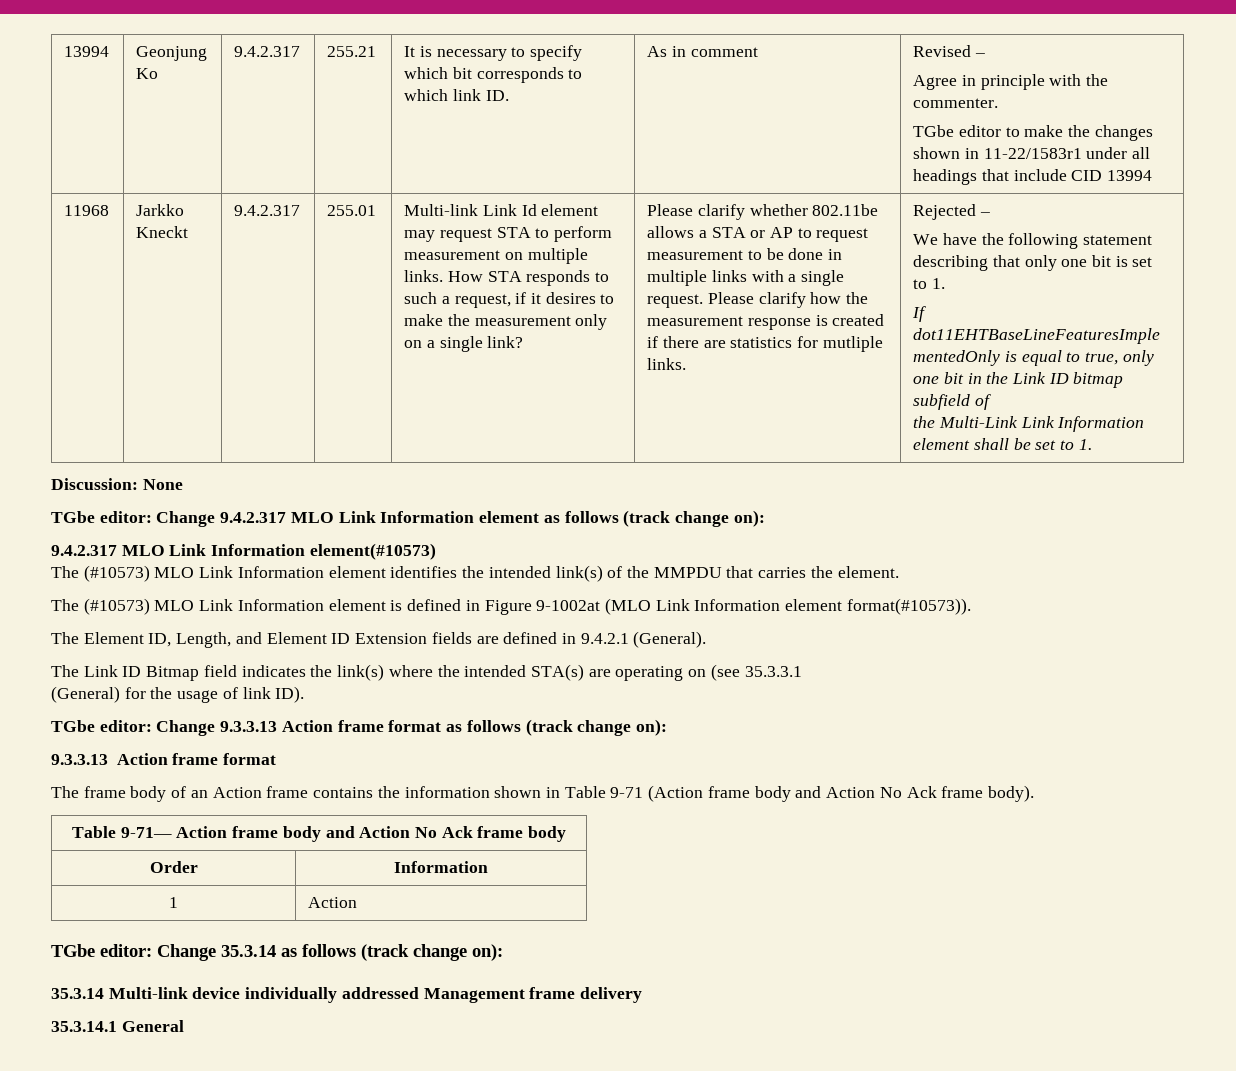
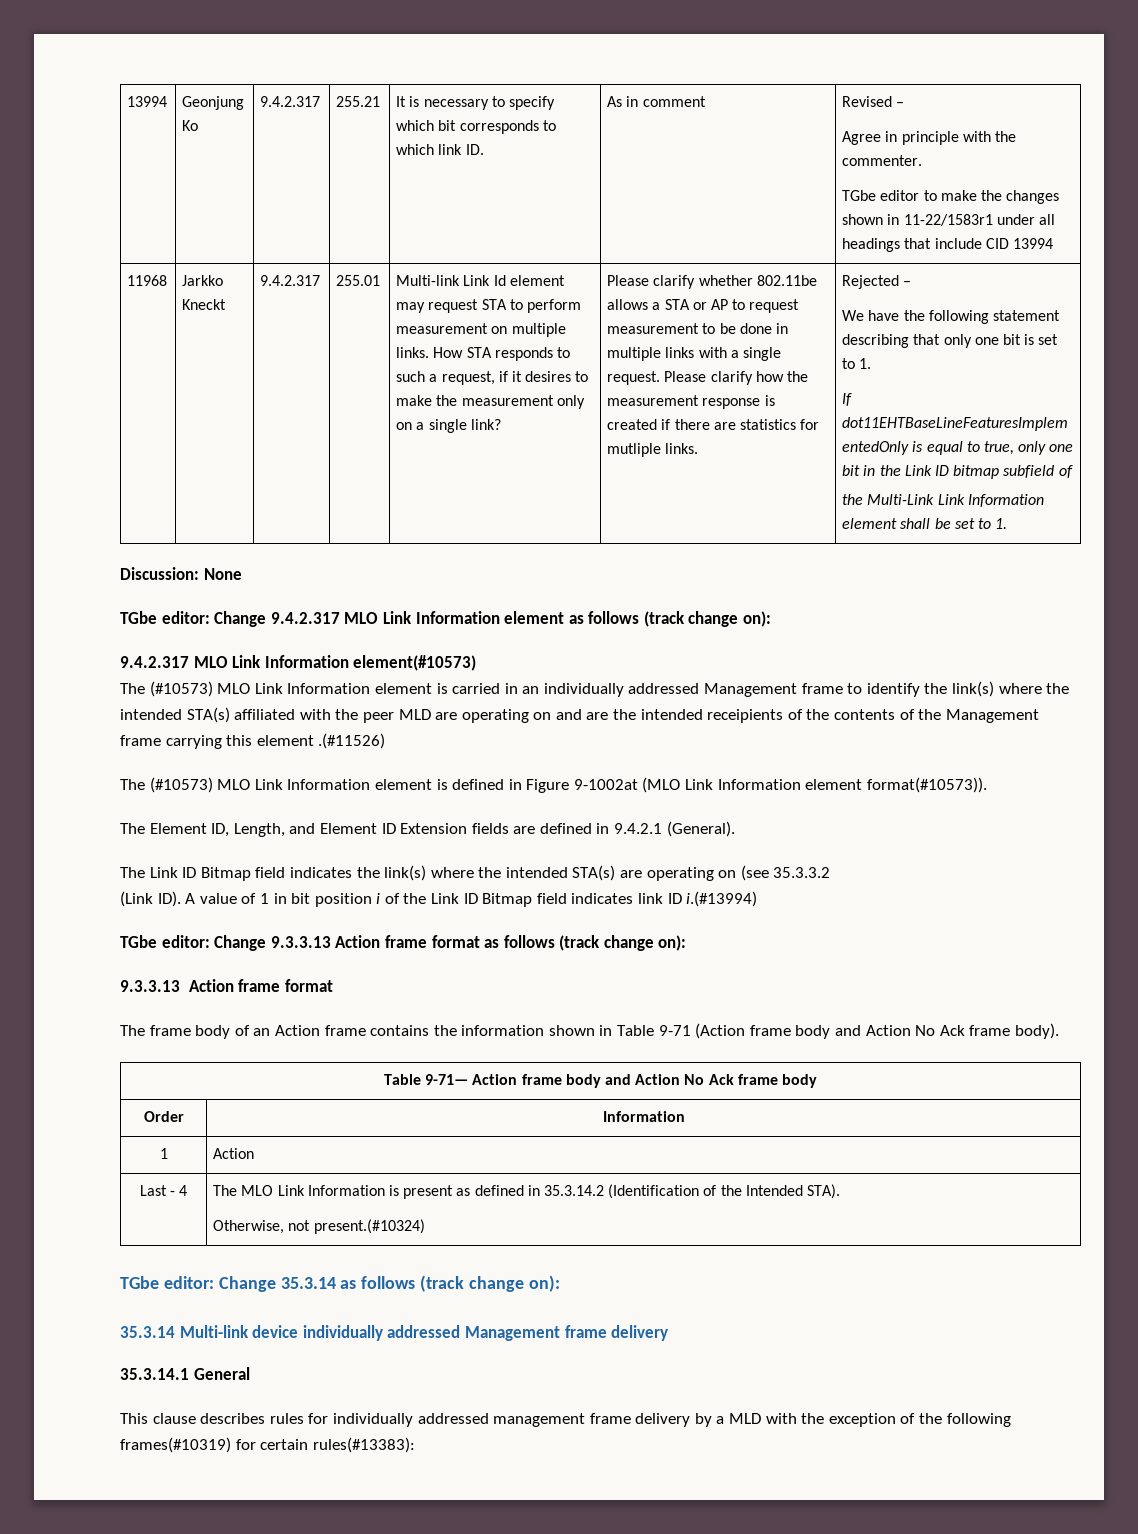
[390,565,899,582] identifies the intended link(s) of the MMPDU that carries the element. -> [436,681,1070,697] [120,707,1039,723] [120,733,386,749] is carried in an individually addressed Management frame to identify the link(s) where the intended STA(s) affiliated with the peer MLD are operating on and are the intended receipients of the contents of the Management frame carrying this element .(#11526)
[744,666,802,677] [51,686,305,703] 35.3.3.1 // (General) for the usage of link ID). -> [773,867,831,878] [120,891,758,907] 35.3.3.2 // (Link ID). A value of 1 in bit position i of the Link ID Bitmap field indicates link ID i.(#13994)
(358, 902) none -> [139,1185,188,1196] [213,1184,840,1199] [213,1219,425,1234] // Last - 4 | The MLO Link Information is present as defined in 35.3.14.2 (Identification of the Intended STA). // Otherwise, not present.(#10324)
(184, 1026) none -> [120,1413,1011,1427] [120,1437,415,1453] // This clause describes rules for individually addressed management frame delivery by a MLD with the exception of the following frames(#10319) for certain rules(#13383):

